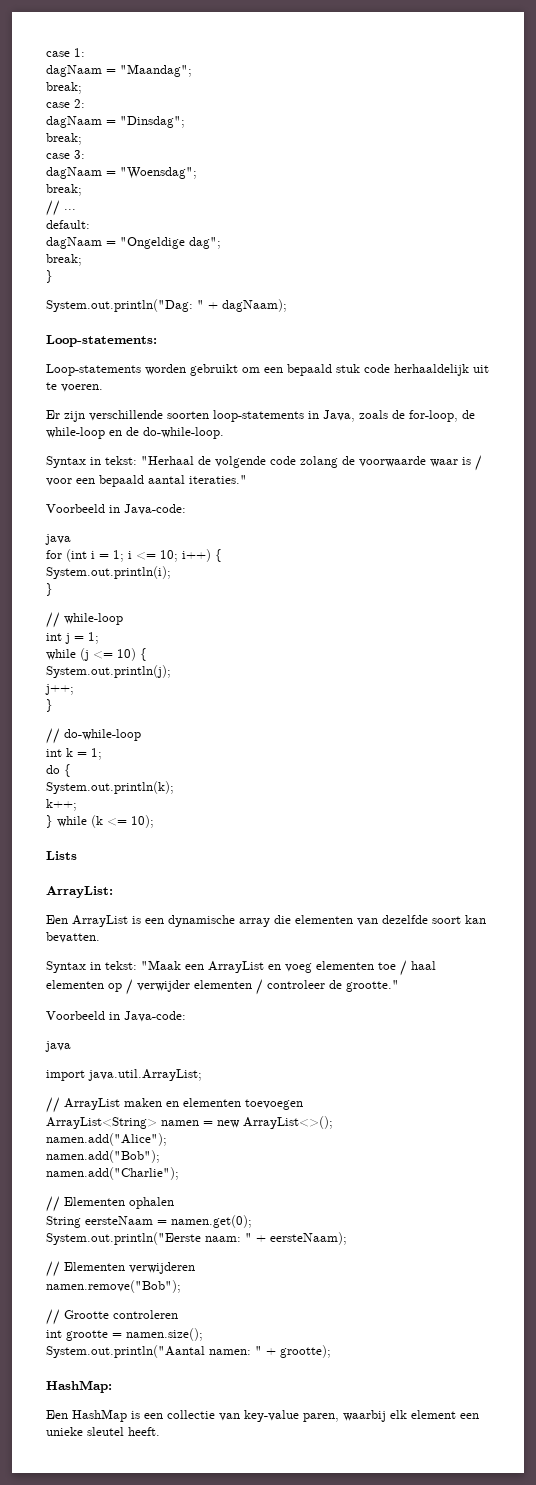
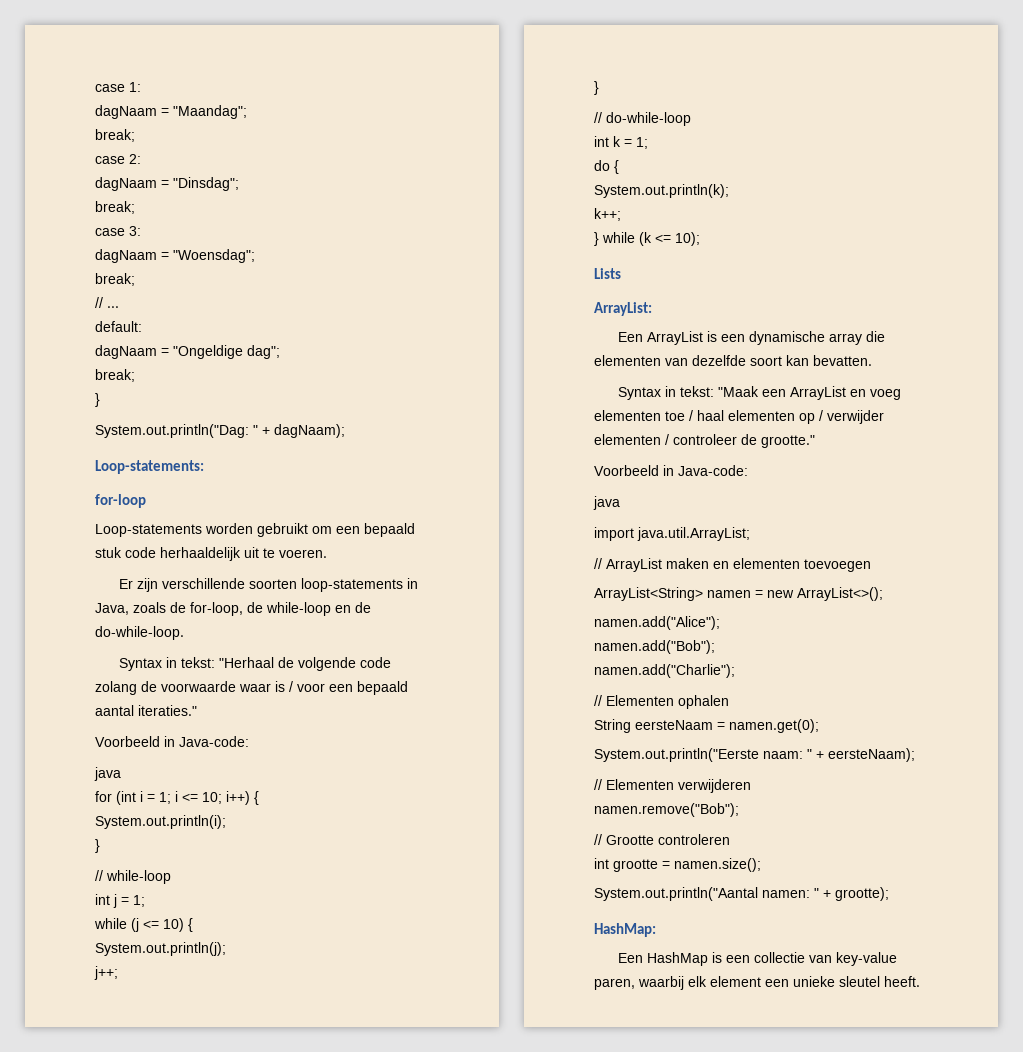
(157, 341) none -> [95,494,146,508] // for-loop

